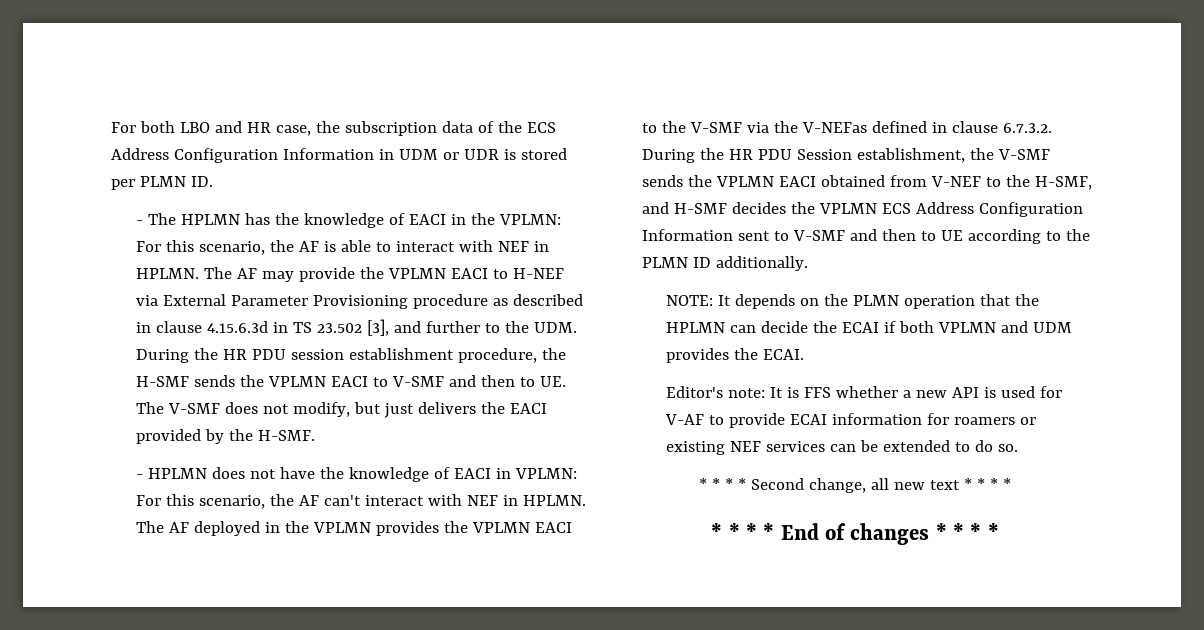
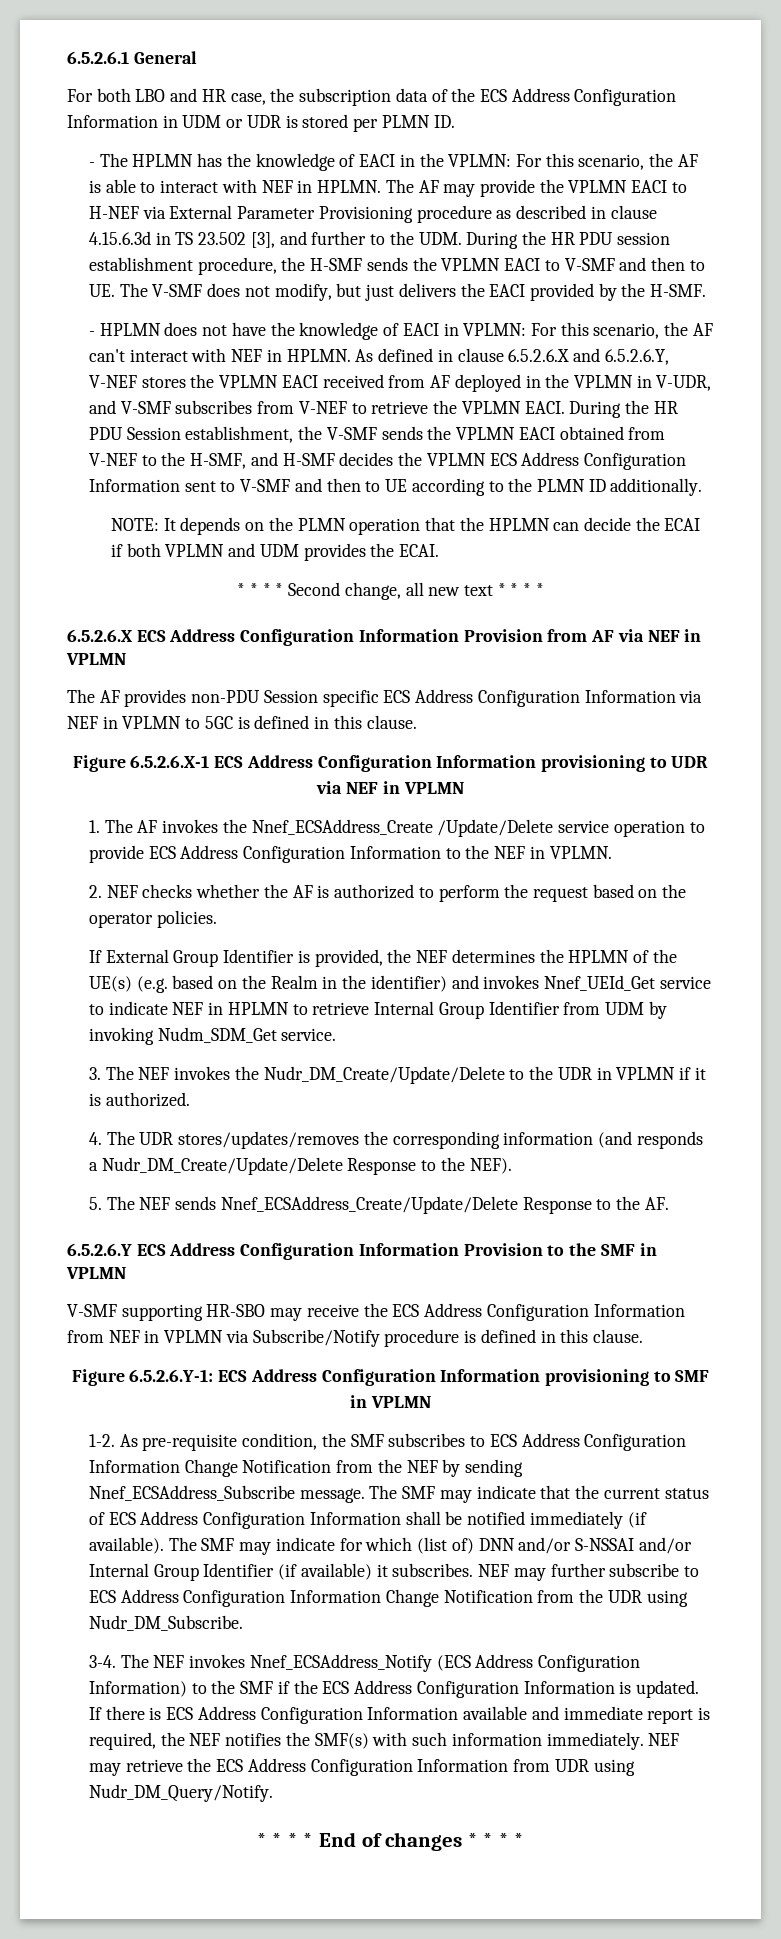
(111, 127) none -> [67,51,197,64] 6.5.2.6.1 General //
[135,521,164,533] The -> [355,348,669,365] [89,374,426,388] As defined in clause 6.5.2.6.X and 6.5.2.6.Y, V-NEF stores the VPLMN EACI received from
[375,521,572,536] [641,121,1052,133] provides the VPLMN EACI to the V-SMF via the V-NEFas defined in clause 6.7.3.2. -> [636,375,712,391] [89,400,565,414] in V-UDR, and V-SMF subscribes from V-NEF to retrieve the VPLMN EACI.
[666,386,1063,398] [665,413,1037,428] [666,440,1019,455] // Editor's note: It is FFS whether a new API is used for V-AF to provide ECAI information for roamers or existing NEF services can be extended to do so. -> (440, 550) none
(1011, 484) none -> [67,629,702,646] [66,653,126,665] [67,689,703,707] [67,715,417,729] [72,755,709,772] [316,781,464,794] [89,819,705,837] [89,845,612,863] [89,884,687,902] [89,910,217,928] [89,949,677,967] [89,975,711,993] [89,1001,667,1019] [89,1027,337,1045] [89,1066,706,1084] [89,1092,190,1107] [89,1131,703,1149] [89,1157,512,1175] [89,1196,669,1214] [67,1243,657,1260] [66,1267,126,1279] [67,1303,685,1321] [67,1329,643,1347] [71,1369,710,1386] [350,1395,431,1408] [89,1433,687,1451] [89,1459,524,1477] [89,1485,709,1503] [89,1511,647,1529] [89,1537,692,1555] [89,1563,699,1581] [89,1589,688,1607] [89,1615,244,1631] [89,1654,641,1672] [89,1680,699,1698] [89,1706,710,1724] [89,1732,680,1750] [89,1758,635,1776] [89,1784,274,1802] // 6.5.2.6.X ECS Address Configuration Information Provision from AF via NEF in VPLMN // The AF provides non-PDU Session specific ECS Address Configuration Information via NEF in VPLMN to 5GC is defined in this clause. // Figure 6.5.2.6.X-1 ECS Address Configuration Information provisioning to UDR via NEF in VPLMN // 1. The AF invokes the Nnef_ECSAddress_Create /Update/Delete service operation to provide ECS Address Configuration Information to the NEF in VPLMN. // 2. NEF checks whether the AF is authorized to perform the request based on the operator policies. // If External Group Identifier is provided, the NEF determines the HPLMN of the UE(s) (e.g. based on the Realm in the identifier) and invokes Nnef_UEId_Get service to indicate NEF in HPLMN to retrieve Internal Group Identifier from UDM by invoking Nudm_SDM_Get service. // 3. The NEF invokes the Nudr_DM_Create/Update/Delete to the UDR in VPLMN if it is authorized. // 4. The UDR stores/updates/removes the corresponding information (and responds a Nudr_DM_Create/Update/Delete Response to the NEF). // 5. The NEF sends Nnef_ECSAddress_Create/Update/Delete Response to the AF. // 6.5.2.6.Y ECS Address Configuration Information Provision to the SMF in VPLMN // V-SMF supporting HR-SBO may receive the ECS Address Configuration Information from NEF in VPLMN via Subscribe/Notify procedure is defined in this clause. // Figure 6.5.2.6.Y-1: ECS Address Configuration Information provisioning to SMF in VPLMN // 1-2. As pre-requisite condition, the SMF subscribes to ECS Address Configuration Information Change Notification from the NEF by sending Nnef_ECSAddress_Subscribe message. The SMF may indicate that the current status of ECS Address Configuration Information shall be notified immediately (if available). The SMF may indicate for which (list of) DNN and/or S-NSSAI and/or Internal Group Identifier (if available) it subscribes. NEF may further subscribe to ECS Address Configuration Information Change Notification from the UDR using Nudr_DM_Subscribe. // 3-4. The NEF invokes Nnef_ECSAddress_Notify (ECS Address Configuration Information) to the SMF if the ECS Address Configuration Information is updated. If there is ECS Address Configuration Information available and immediate report is required, the NEF notifies the SMF(s) with such information immediately. NEF may retrieve the ECS Address Configuration Information from UDR using Nudr_DM_Query/Notify.

